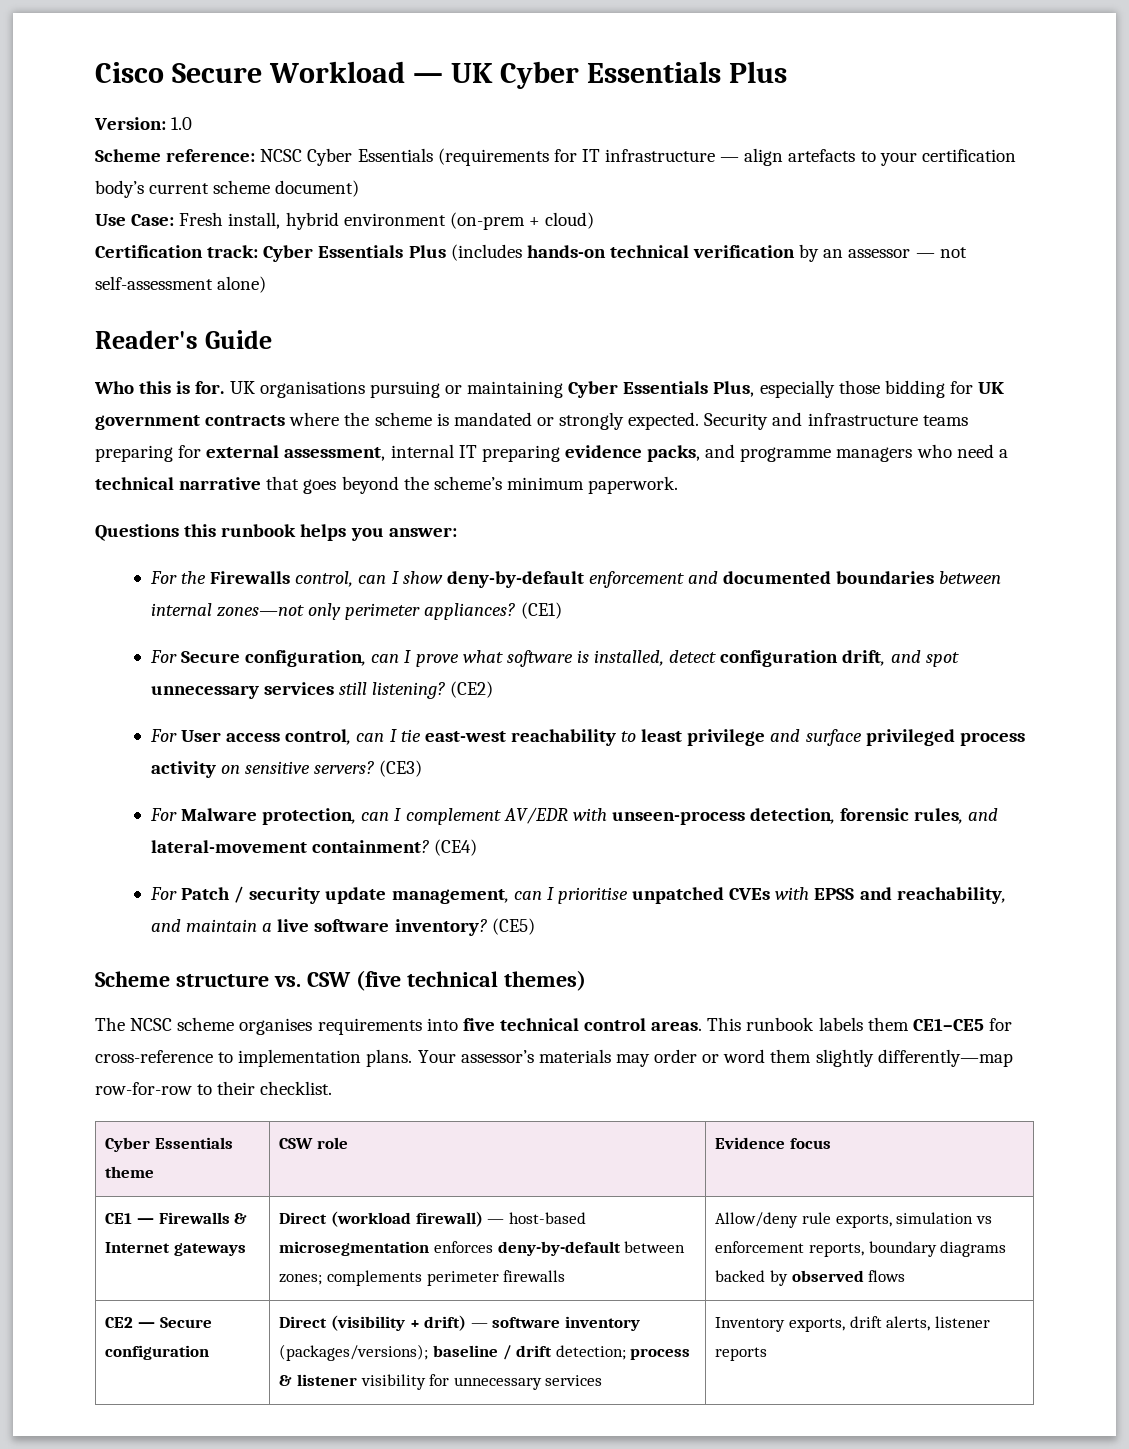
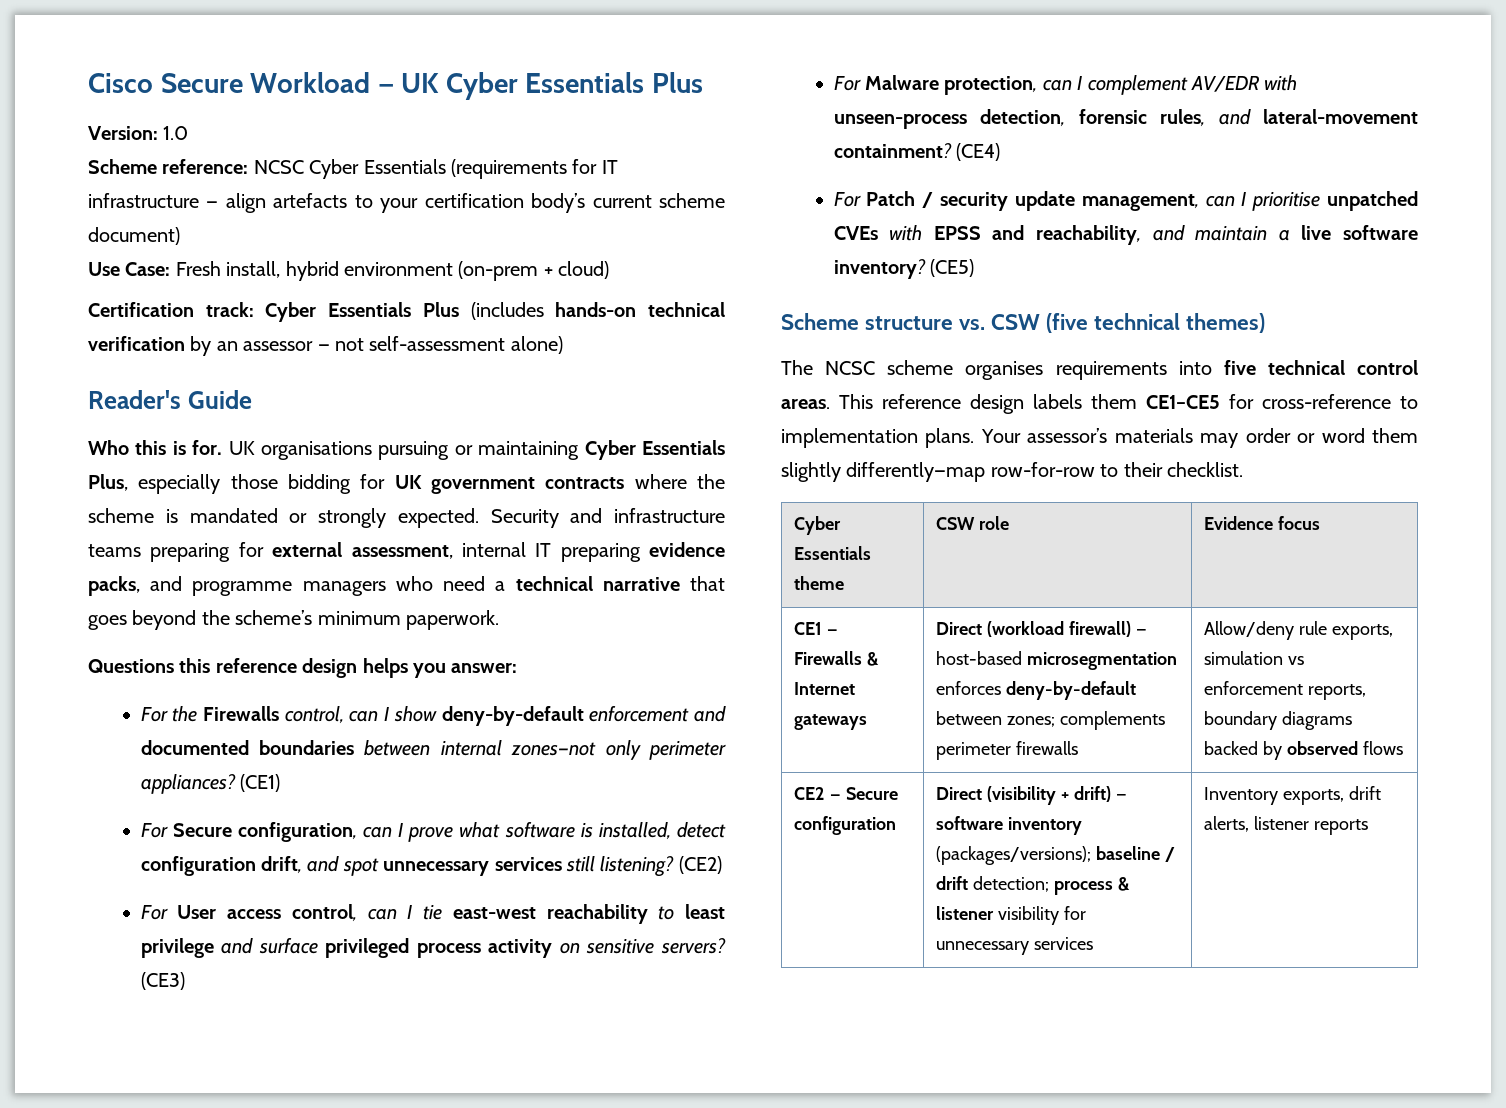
[221,524,297,537] runbook -> [215,658,358,678] reference design
[746,1017,815,1031] runbook -> [882,394,1024,414] reference design

